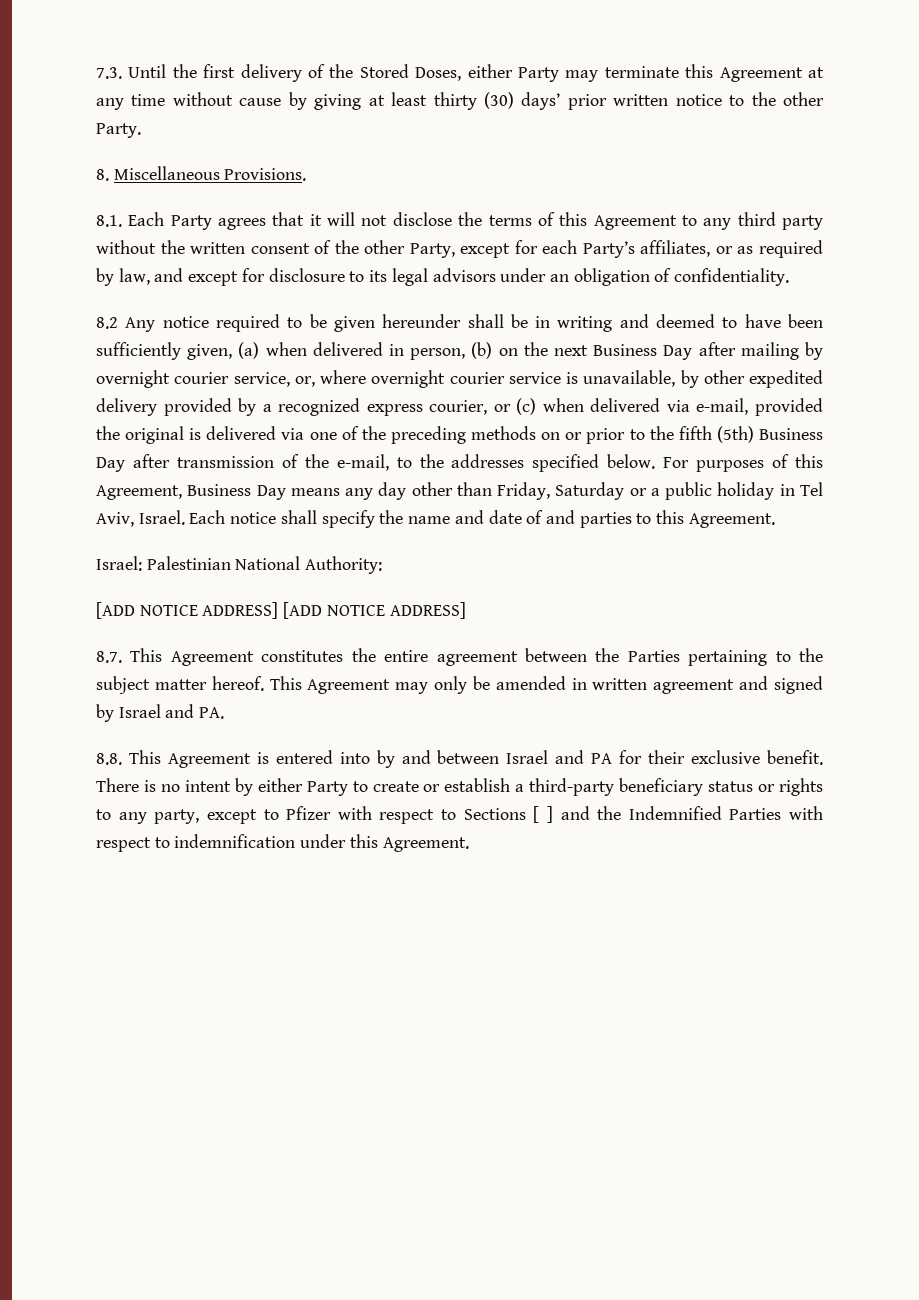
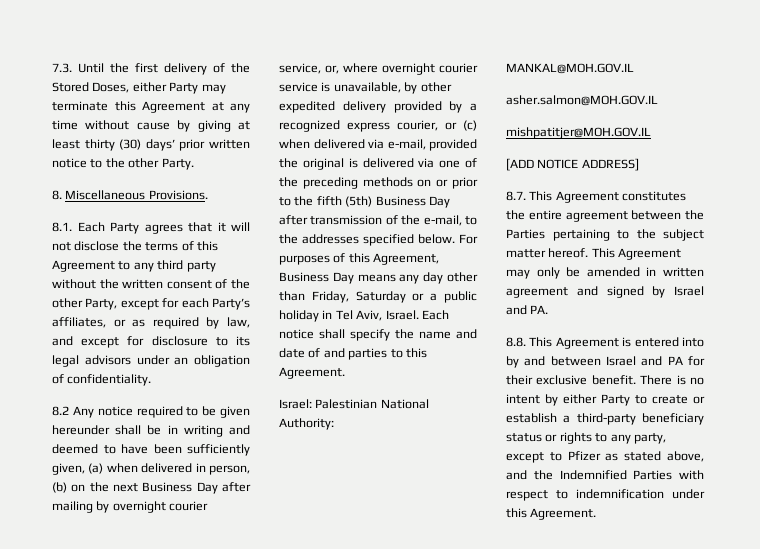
[96,602,279,619] [ADD NOTICE ADDRESS] -> [506,63,634,74] [506,95,658,106] [506,127,651,139] MANKAL@MOH.GOV.IL // asher.salmon@MOH.GOV.IL // mishpatitjer@MOH.GOV.IL //
[337,806,553,824] with respect to Sections [ ] -> [605,451,704,462] as stated above,

